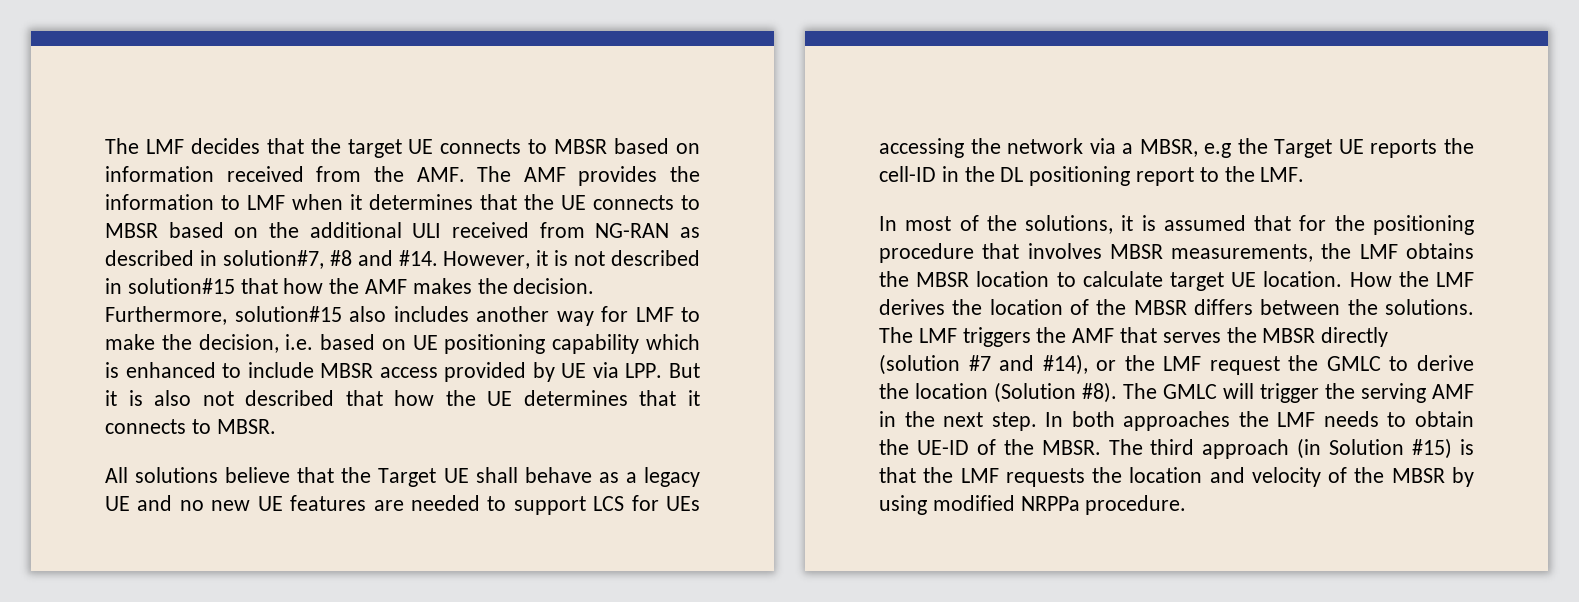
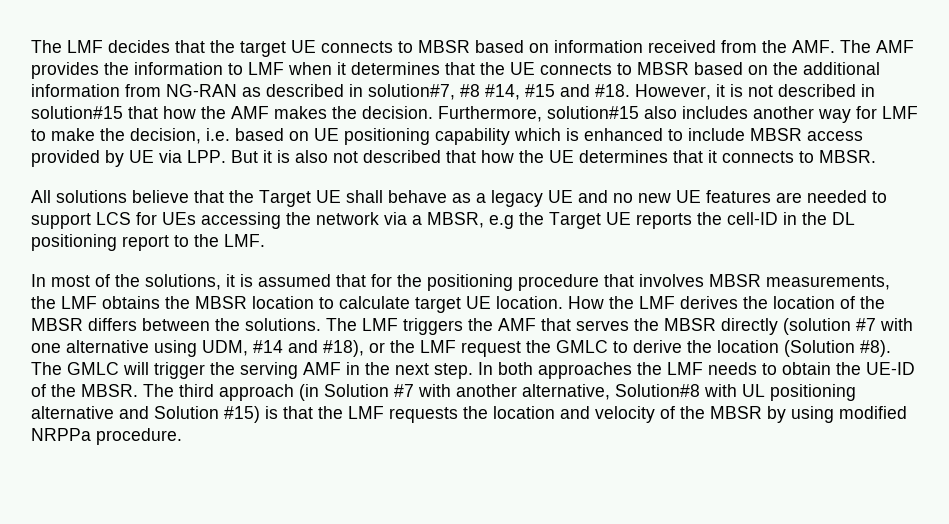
[412,222,529,238] ULI received -> [31,84,120,97] information
[357,250,438,266] and #14. -> [485,84,630,100] #14, #15 and #18.
[999,354,1088,375] and #14), -> [880,318,913,331] [31,340,364,357] with one alternative using UDM, #14 and #18),
(1405, 447) none -> [394,384,856,401] [31,406,219,419] #7 with another alternative, Solution#8 with UL positioning alternative and Solution

